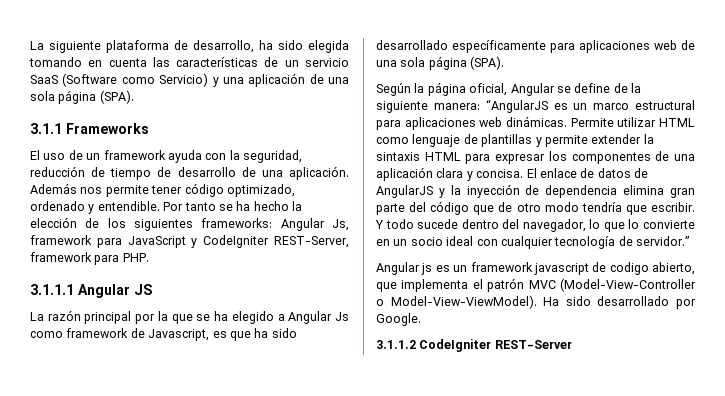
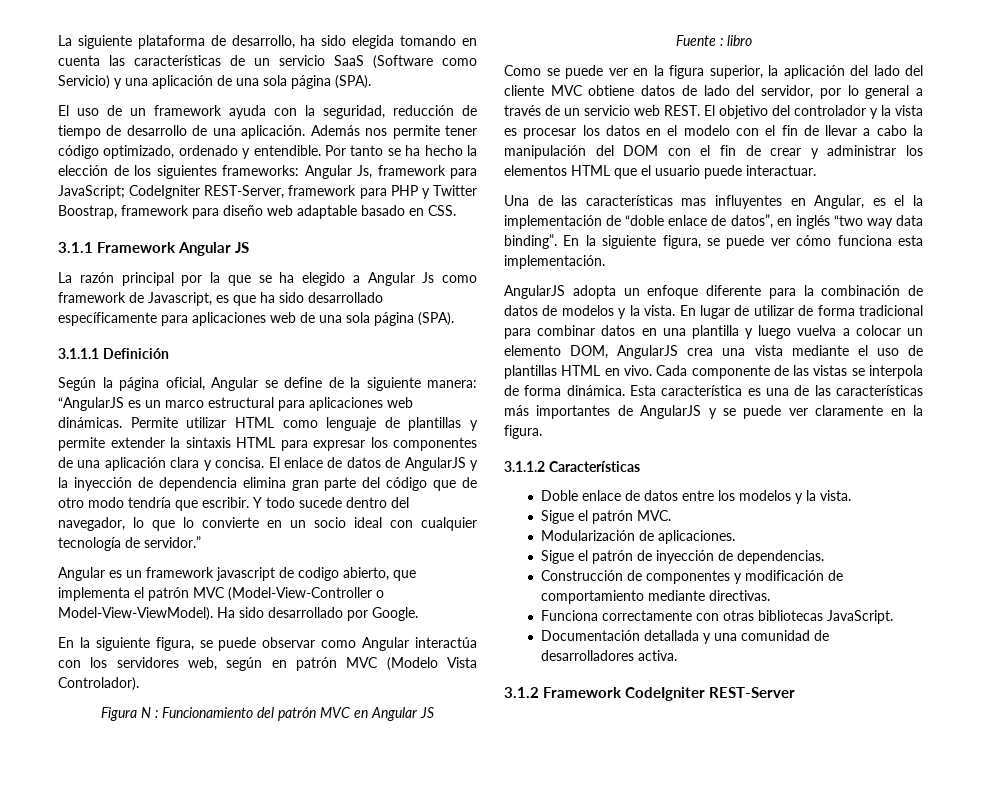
[30,123,149,134] // 3.1.1 Frameworks -> (371, 82) none
[127,236,198,248] JavaScript y -> [58,185,125,199] JavaScript;
[122,253,149,262] [30,284,74,295] PHP. // 3.1.1.1 -> [390,185,478,199] [58,205,456,219] [58,242,177,253] PHP y Twitter Boostrap, framework para diseño web adaptable basado en CSS. // 3.1.1 Framework
(505, 63) none -> [58,348,169,359] // 3.1.1.1 Definición
[421,263,433,275] js -> (105, 574) none
[376,340,416,349] 3.1.1.2 -> [58,637,478,651] [58,657,477,671] [58,677,139,691] [101,707,434,721] [675,35,752,46] [504,65,923,79] [504,85,923,99] [504,105,923,119] [504,125,923,139] [504,145,923,159] [504,165,816,179] [504,195,924,209] [504,214,924,229] [504,234,923,249] [504,255,605,269] [504,285,923,299] [504,305,923,319] [504,325,923,339] [504,345,923,359] [504,365,923,379] [504,385,923,396] [504,405,923,419] [504,425,542,439] [504,461,640,472] [540,490,851,504] [540,510,671,524] [540,530,735,544] [540,550,824,564] [540,570,843,584] [540,590,770,604] [540,610,893,624] [540,630,829,644] [540,650,677,661] [504,687,623,698] En la siguiente figura, se puede observar como Angular interactúa con los servidores web, según en patrón MVC (Modelo Vista Controlador). // Figura N : Funcionamiento del patrón MVC en Angular JS // Fuente : libro // Como se puede ver en la figura superior, la aplicación del lado del cliente MVC obtiene datos de lado del servidor, por lo general a través de un servicio web REST. El objetivo del controlador y la vista es procesar los datos en el modelo con el fin de llevar a cabo la manipulación del DOM con el fin de crear y administrar los elementos HTML que el usuario puede interactuar. // Una de las características mas influyentes en Angular, es el la implementación de “doble enlace de datos”, en inglés “two way data binding”. En la siguiente figura, se puede ver cómo funciona esta implementación. // AngularJS adopta un enfoque diferente para la combinación de datos de modelos y la vista. En lugar de utilizar de forma tradicional para combinar datos en una plantilla y luego vuelva a colocar un elemento DOM, AngularJS crea una vista mediante el uso de plantillas HTML en vivo. Cada componente de las vistas se interpola de forma dinámica. Esta característica es una de las características más importantes de AngularJS y se puede ver claramente en la figura. // 3.1.1.2 Características // Doble enlace de datos entre los modelos y la vista. // Sigue el patrón MVC. // Modularización de aplicaciones. // Sigue el patrón de inyección de dependencias. // Construcción de componentes y modificación de comportamiento mediante directivas. // Funciona correctamente con otras bibliotecas JavaScript. // Documentación detallada y una comunidad de desarrolladores activa. // 3.1.2 Framework

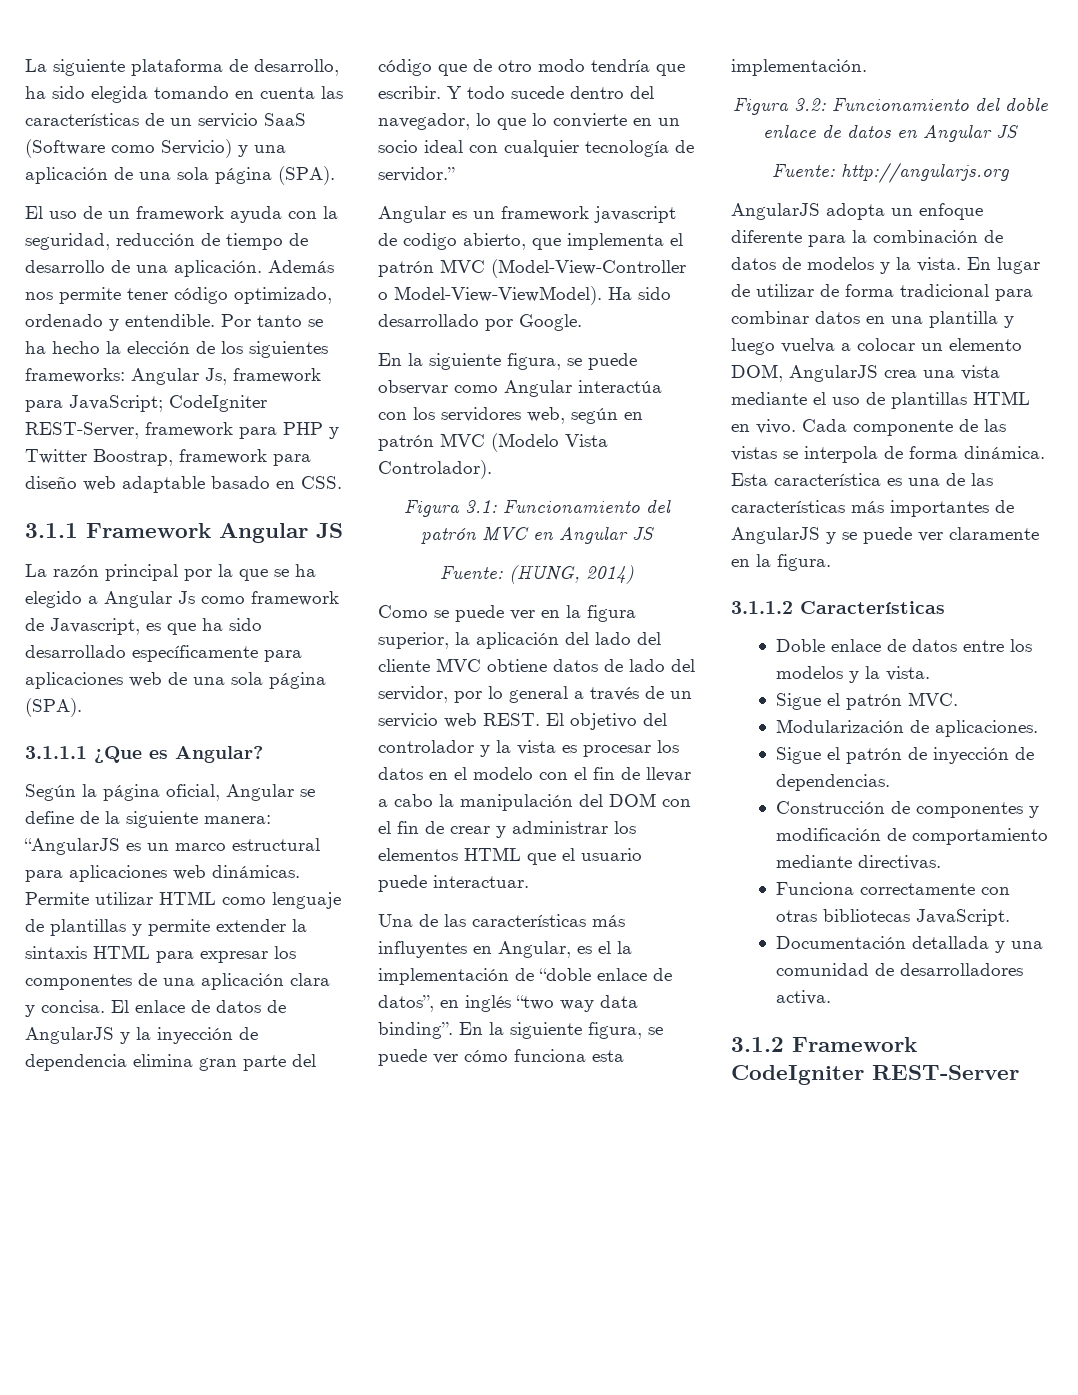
[102,348,169,359] Definición -> [94,746,263,763] ¿Que es Angular?
[141,707,158,718] N : -> [465,500,497,513] 3.1:
[675,35,752,46] Fuente : libro -> [440,565,634,584] Fuente: (HUNG, 2014)
[681,198,707,206] mas -> [592,915,625,927] más
(605, 262) none -> [732,97,1048,115] [763,124,1019,142] [771,162,1010,183] // Figura 3.2: Funcionamiento del doble enlace de datos en Angular JS // Fuente: http://angularjs.org

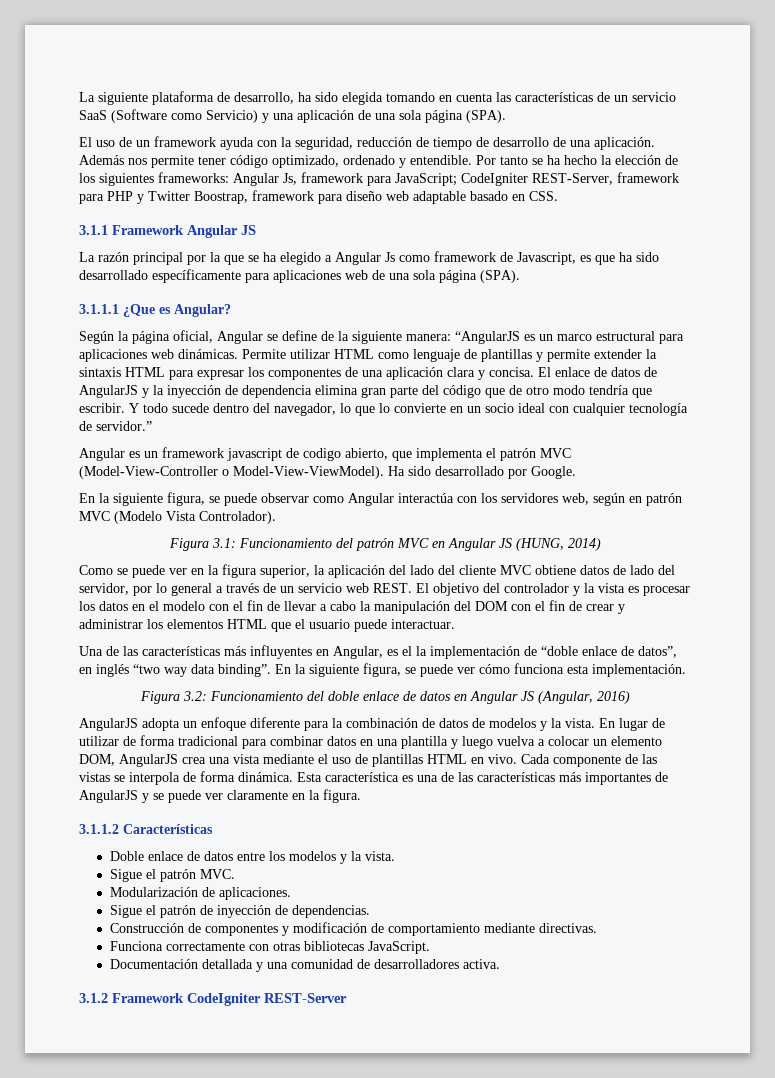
[440,565,503,579] // Fuente: -> (512, 543) none
[771,162,1010,183] // Fuente: http://angularjs.org -> [537,691,630,704] (Angular, 2016)

